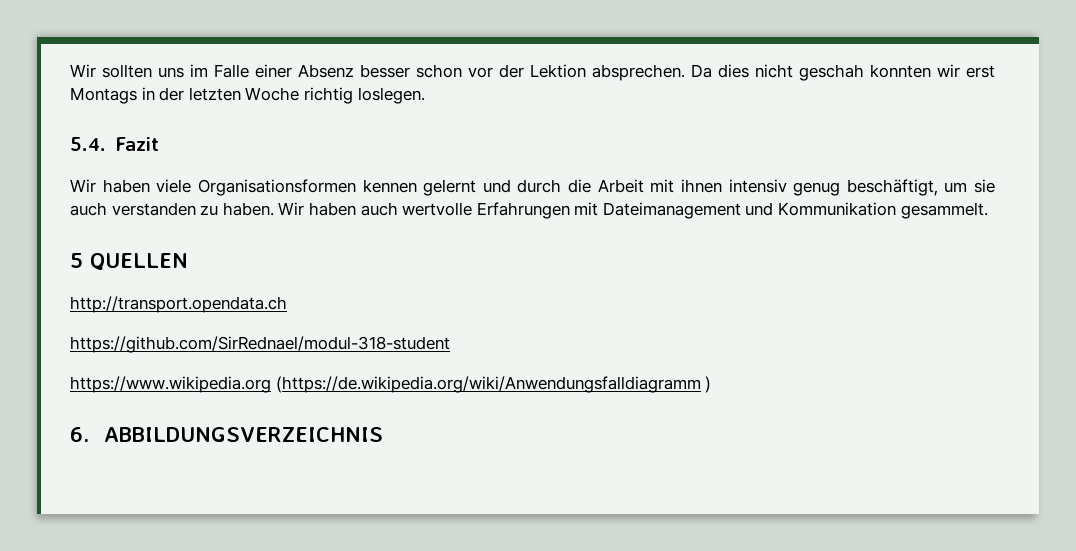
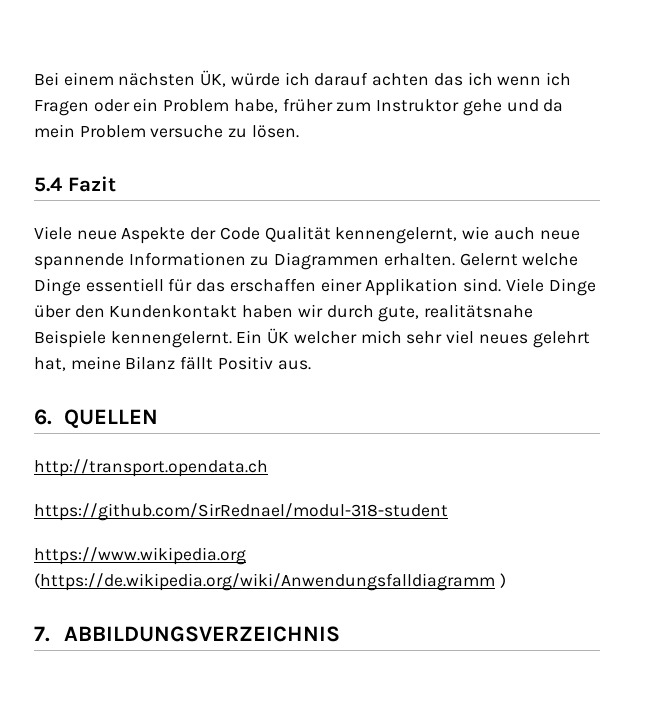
[70,64,995,81] [70,87,425,104] [70,137,160,151] [70,179,995,196] [70,202,988,219] [70,253,83,268] Wir sollten uns im Falle einer Absenz besser schon vor der Lektion absprechen. Da dies nicht geschah konnten wir erst Montags in der letzten Woche richtig loslegen. // 5.4. Fazit // Wir haben viele Organisationsformen kennen gelernt und durch die Arbeit mit ihnen intensiv genug beschäftigt, um sie auch verstanden zu haben. Wir haben auch wertvolle Erfahrungen mit Dateimanagement und Kommunikation gesammelt. // 5 -> [34,70,571,87] [34,98,564,116] [34,124,299,138] [34,176,116,192] [34,226,580,244] [34,252,579,270] [34,278,596,296] [34,304,534,322] [34,328,590,348] [34,356,311,371] [34,409,52,425] Bei einem nächsten ÜK, würde ich darauf achten das ich wenn ich Fragen oder ein Problem habe, früher zum Instruktor gehe und da mein Problem versuche zu lösen. // 5.4 Fazit // Viele neue Aspekte der Code Qualität kennengelernt, wie auch neue spannende Informationen zu Diagrammen erhalten. Gelernt welche Dinge essentiell für das erschaffen einer Applikation sind. Viele Dinge über den Kundenkontakt haben wir durch gute, realitätsnahe Beispiele kennengelernt. Ein ÜK welcher mich sehr viel neues gelehrt hat, meine Bilanz fällt Positiv aus. // 6.
[70,427,89,442] 6. -> [34,626,50,642] 7.

